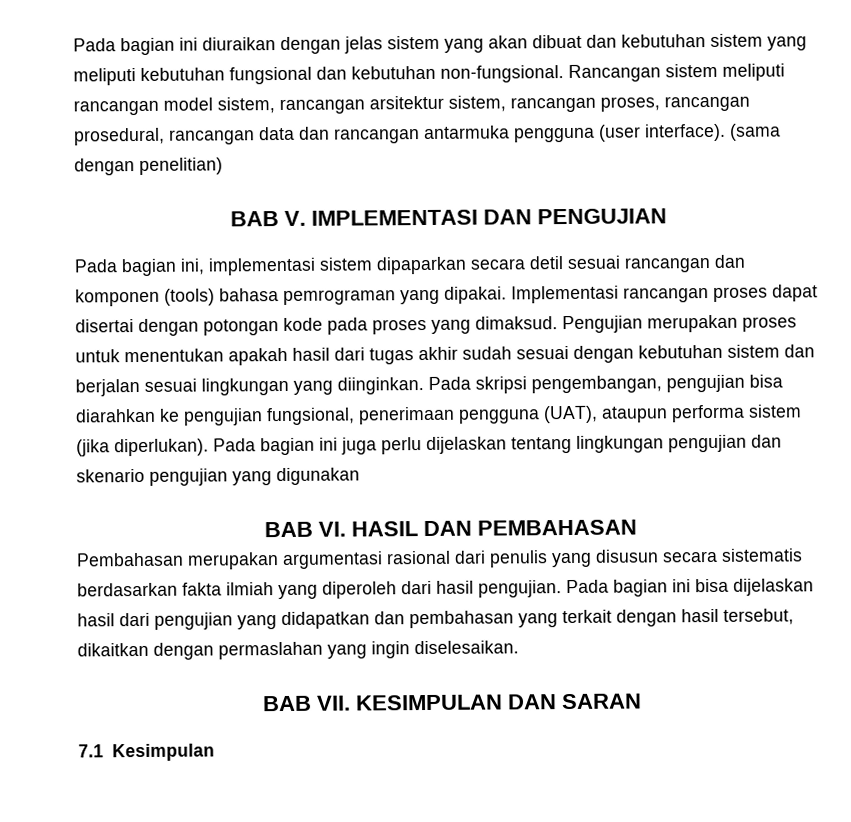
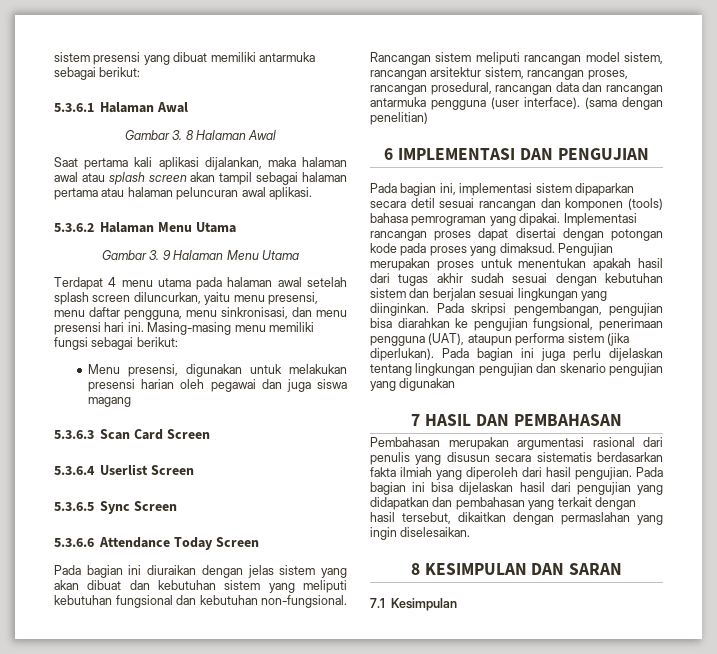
(73, 45) none -> [54,52,315,65] [54,67,141,80] [54,102,189,113] [124,130,277,140] [54,157,347,170] [54,172,347,185] [54,187,312,200] [54,222,236,233] [102,250,299,260] [54,277,347,290] [54,292,318,305] [54,307,347,320] [54,322,314,335] [54,337,178,350] [88,364,347,377] [88,379,347,392] [88,397,132,407] [54,429,210,440] [54,464,195,475] [54,501,178,514] [54,537,259,550] sistem presensi yang dibuat memiliki antarmuka sebagai berikut: // 5.3.6.1 Halaman Awal // Gambar 3. 8 Halaman Awal // Saat pertama kali aplikasi dijalankan, maka halaman awal atau splash screen akan tampil sebagai halaman pertama atau halaman peluncuran awal aplikasi. // 5.3.6.2 Halaman Menu Utama // Gambar 3. 9 Halaman Menu Utama // Terdapat 4 menu utama pada halaman awal setelah splash screen diluncurkan, yaitu menu presensi, menu daftar pengguna, menu sinkronisasi, dan menu presensi hari ini. Masing-masing menu memiliki fungsi sebagai berikut: // Menu presensi, digunakan untuk melakukan presensi harian oleh pegawai dan juga siswa magang // 5.3.6.3 Scan Card Screen // 5.3.6.4 Userlist Screen // 5.3.6.5 Sync Screen // 5.3.6.6 Attendance Today Screen //
[230,210,306,227] BAB V. -> [384,148,394,160] 6
[264,521,346,538] BAB VI. -> [411,414,421,426] 7
[262,695,351,712] BAB VII. -> [410,563,420,575] 8

